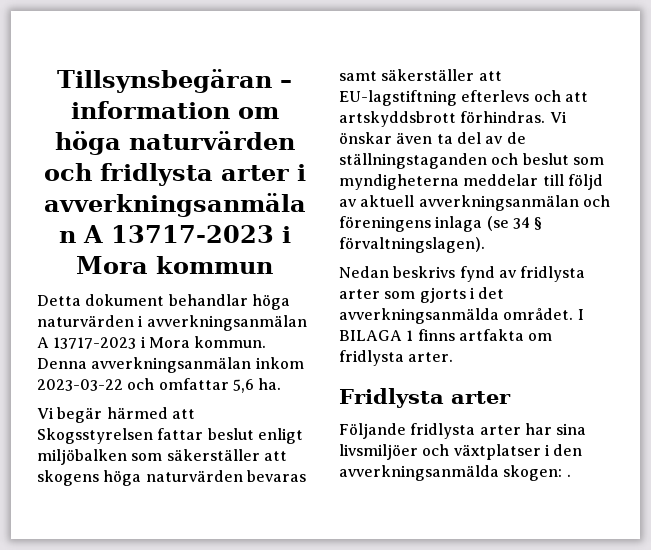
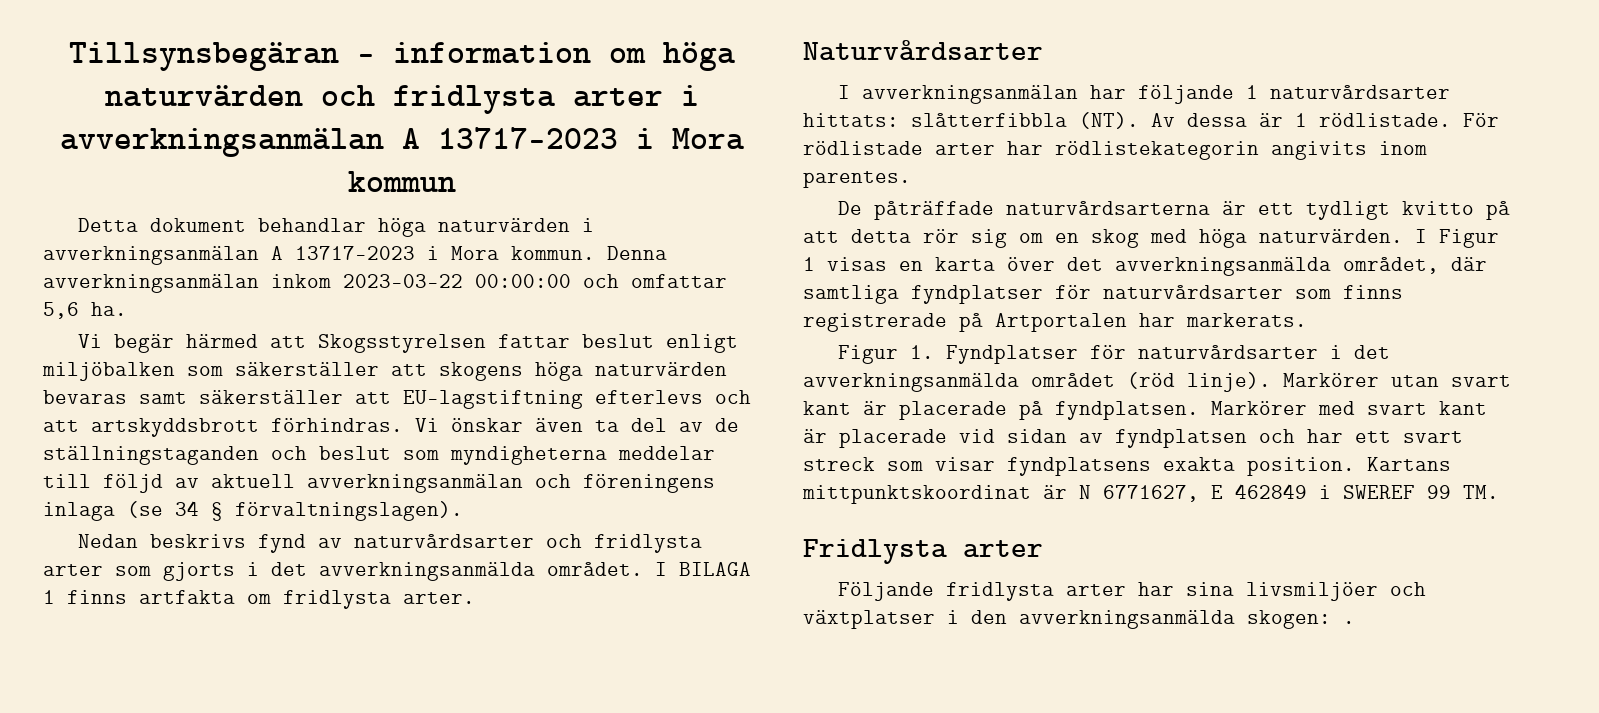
(123, 385) none -> [475,274,571,288] 00:00:00
(517, 274) none -> [354,534,583,548] naturvårdsarter och
(454, 357) none -> [803,40,1043,61] [838,85,1451,104] [803,112,1499,129] [803,141,1427,160] [803,171,911,188] [838,201,1511,220] [803,229,1499,248] [803,257,1487,276] [803,285,1403,304] [803,313,1307,332] [838,345,1391,364] [803,372,1511,392] [803,401,1487,420] [803,429,1463,448] [803,457,1451,476] [802,484,1499,504] // Naturvårdsarter // I avverkningsanmälan har följande 1 naturvårdsarter hittats: slåtterfibbla (NT). Av dessa är 1 rödlistade. För rödlistade arter har rödlistekategorin angivits inom parentes. // De påträffade naturvårdsarterna är ett tydligt kvitto på att detta rör sig om en skog med höga naturvärden. I Figur 1 visas en karta över det avverkningsanmälda området, där samtliga fyndplatser för naturvårdsarter som finns registrerade på Artportalen har markerats. // Figur 1. Fyndplatser för naturvårdsarter i det avverkningsanmälda området (röd linje). Markörer utan svart kant är placerade på fyndplatsen. Markörer med svart kant är placerade vid sidan av fyndplatsen och har ett svart streck som visar fyndplatsens exakta position. Kartans mittpunktskoordinat är N 6771627, E 462849 i SWEREF 99 TM.

